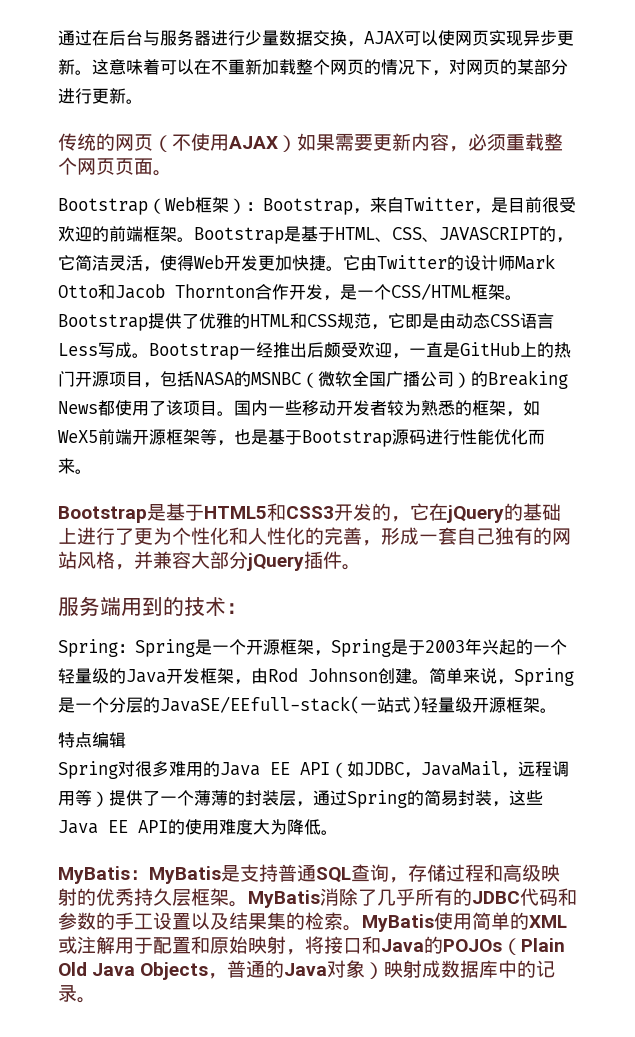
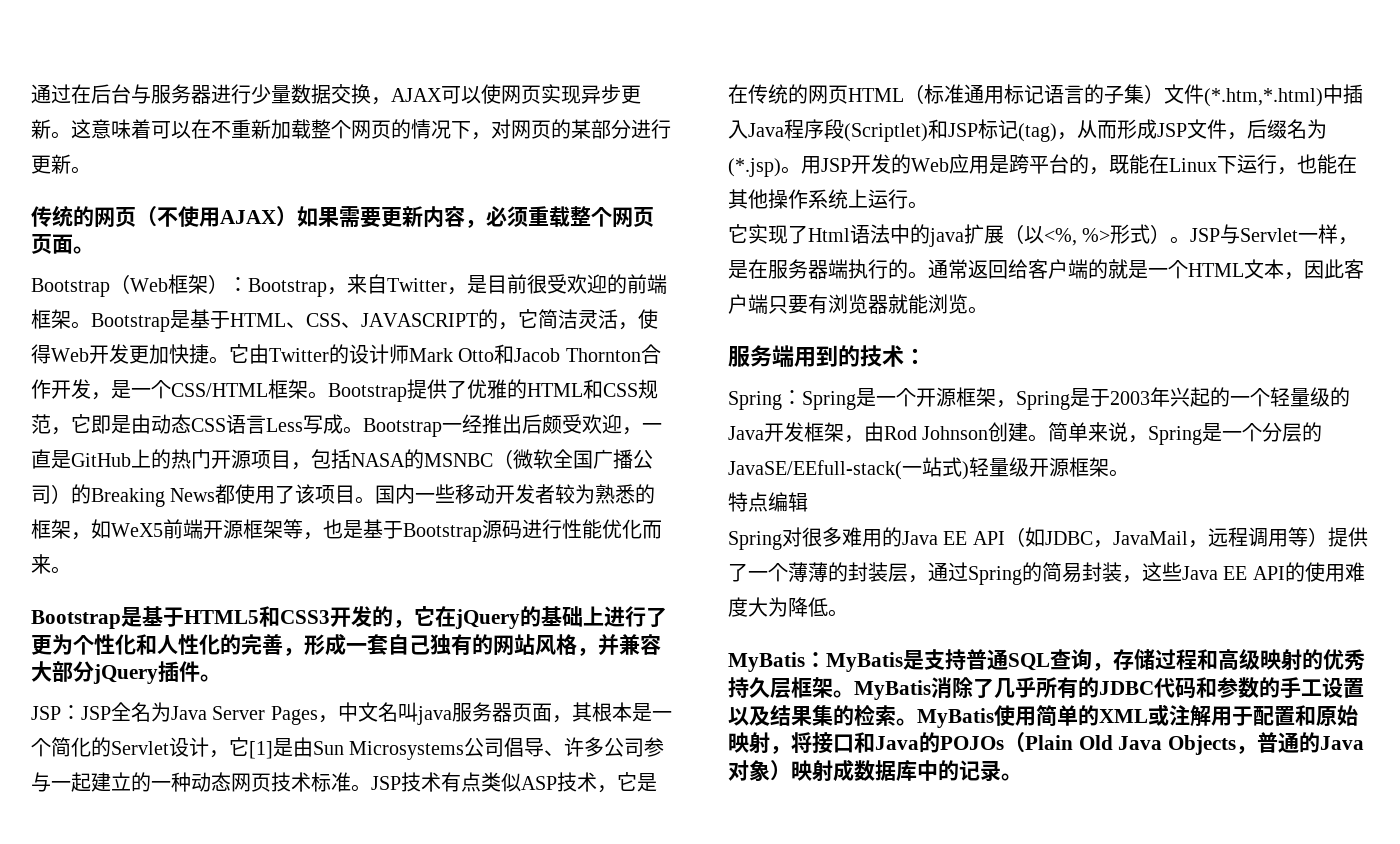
(361, 567) none -> [31,702,672,725] [31,737,665,760] [31,772,657,793] [728,84,1363,107] [728,119,1327,142] [728,154,1357,177] [728,189,928,209] [728,224,1359,247] [728,259,1364,280] [728,294,988,314] // JSP：JSP全名为Java Server Pages，中文名叫java服务器页面，其根本是一个简化的Servlet设计，它[1]是由Sun Microsystems公司倡导、许多公司参与一起建立的一种动态网页技术标准。JSP技术有点类似ASP技术，它是在传统的网页HTML（标准通用标记语言的子集）文件(*.htm,*.html)中插入Java程序段(Scriptlet)和JSP标记(tag)，从而形成JSP文件，后缀名为(*.jsp)。用JSP开发的Web应用是跨平台的，既能在Linux下运行，也能在其他操作系统上运行。 // 它实现了Html语法中的java扩展（以<%, %>形式）。JSP与Servlet一样，是在服务器端执行的。通常返回给客户端的就是一个HTML文本，因此客户端只要有浏览器就能浏览。

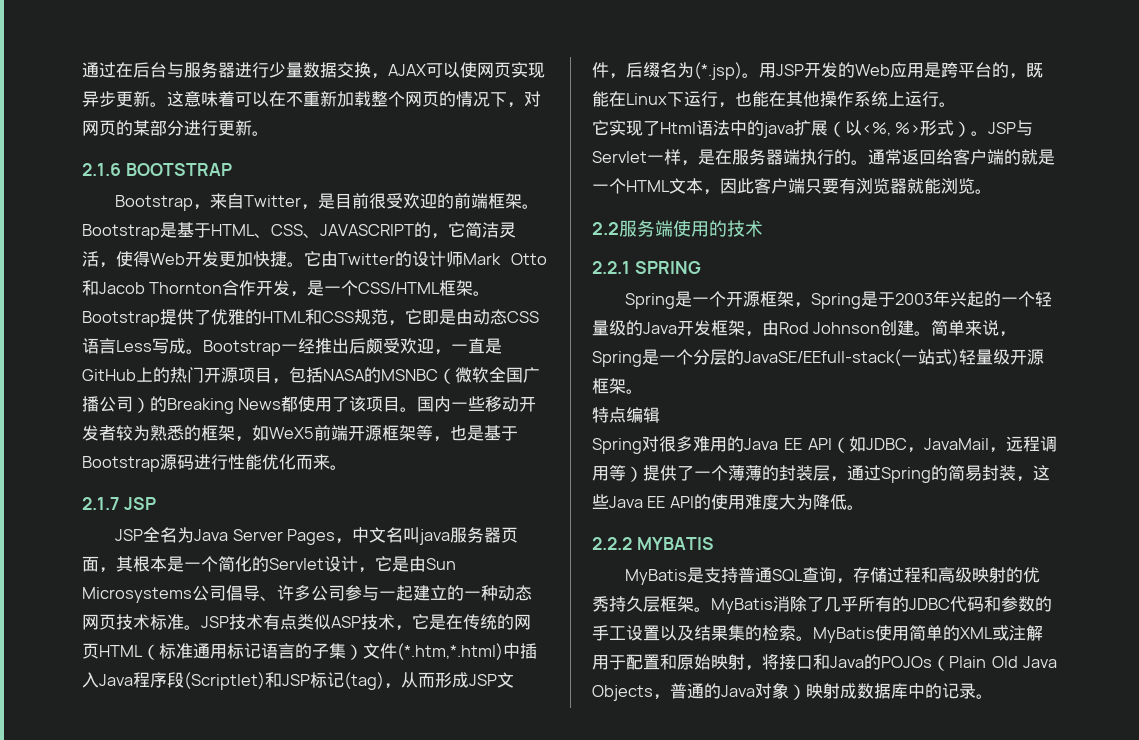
[31,205,654,228] [31,234,94,254] [31,274,248,297] 传统的网页（不使用AJAX）如果需要更新内容，必须重载整个网页页面。 // Bootstrap（Web框架）： -> [82,163,232,176] 2.1.6 BOOTSTRAP //
[31,606,667,629] [31,633,661,656] [31,661,221,684] [31,705,111,720] Bootstrap是基于HTML5和CSS3开发的，它在jQuery的基础上进行了更为个性化和人性化的完善，形成一套自己独有的网站风格，并兼容大部分jQuery插件。 // JSP：JSP -> [82,497,156,510] [115,529,144,541] 2.1.7 JSP // JSP
[249,741,273,759] [1] -> (392, 563) none
[728,345,838,367] 服务端用到 -> [592,220,709,237] 2.2服务端使用
[904,348,926,364] [728,390,802,410] ： // Spring： -> [592,261,701,274] // 2.2.1 SPRING //
[728,652,826,672] MyBatis： -> [592,537,714,550] 2.2.2 MYBATIS //

